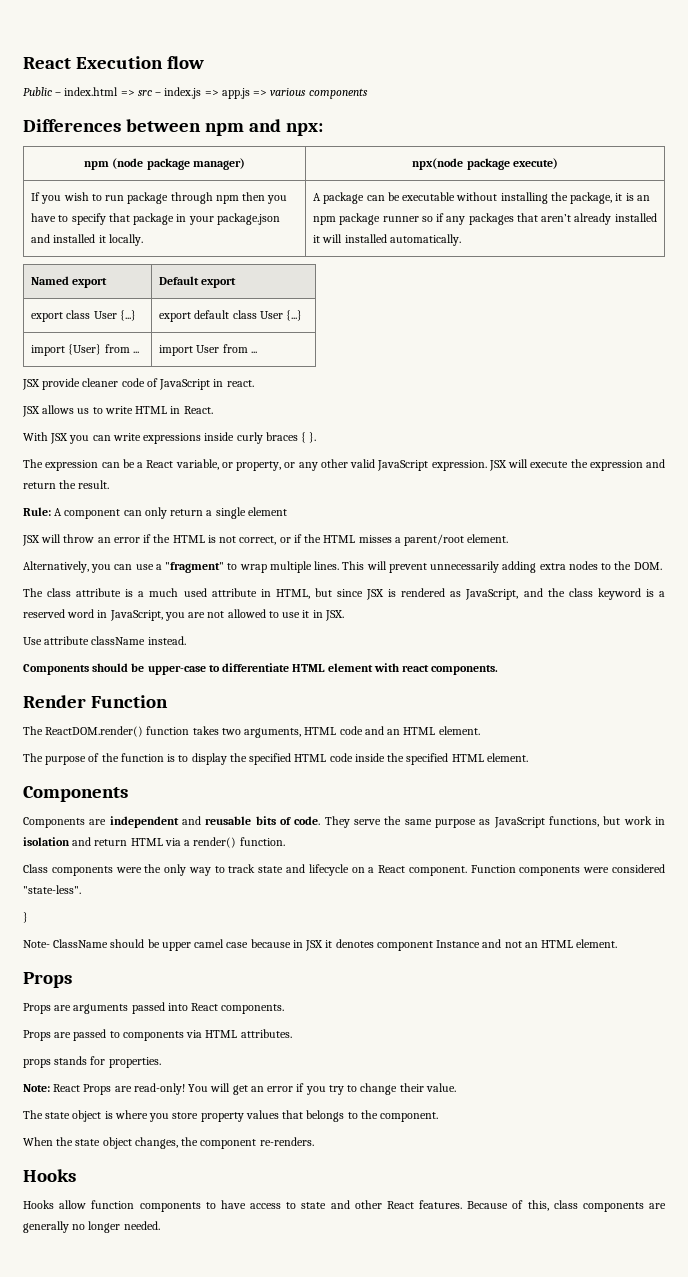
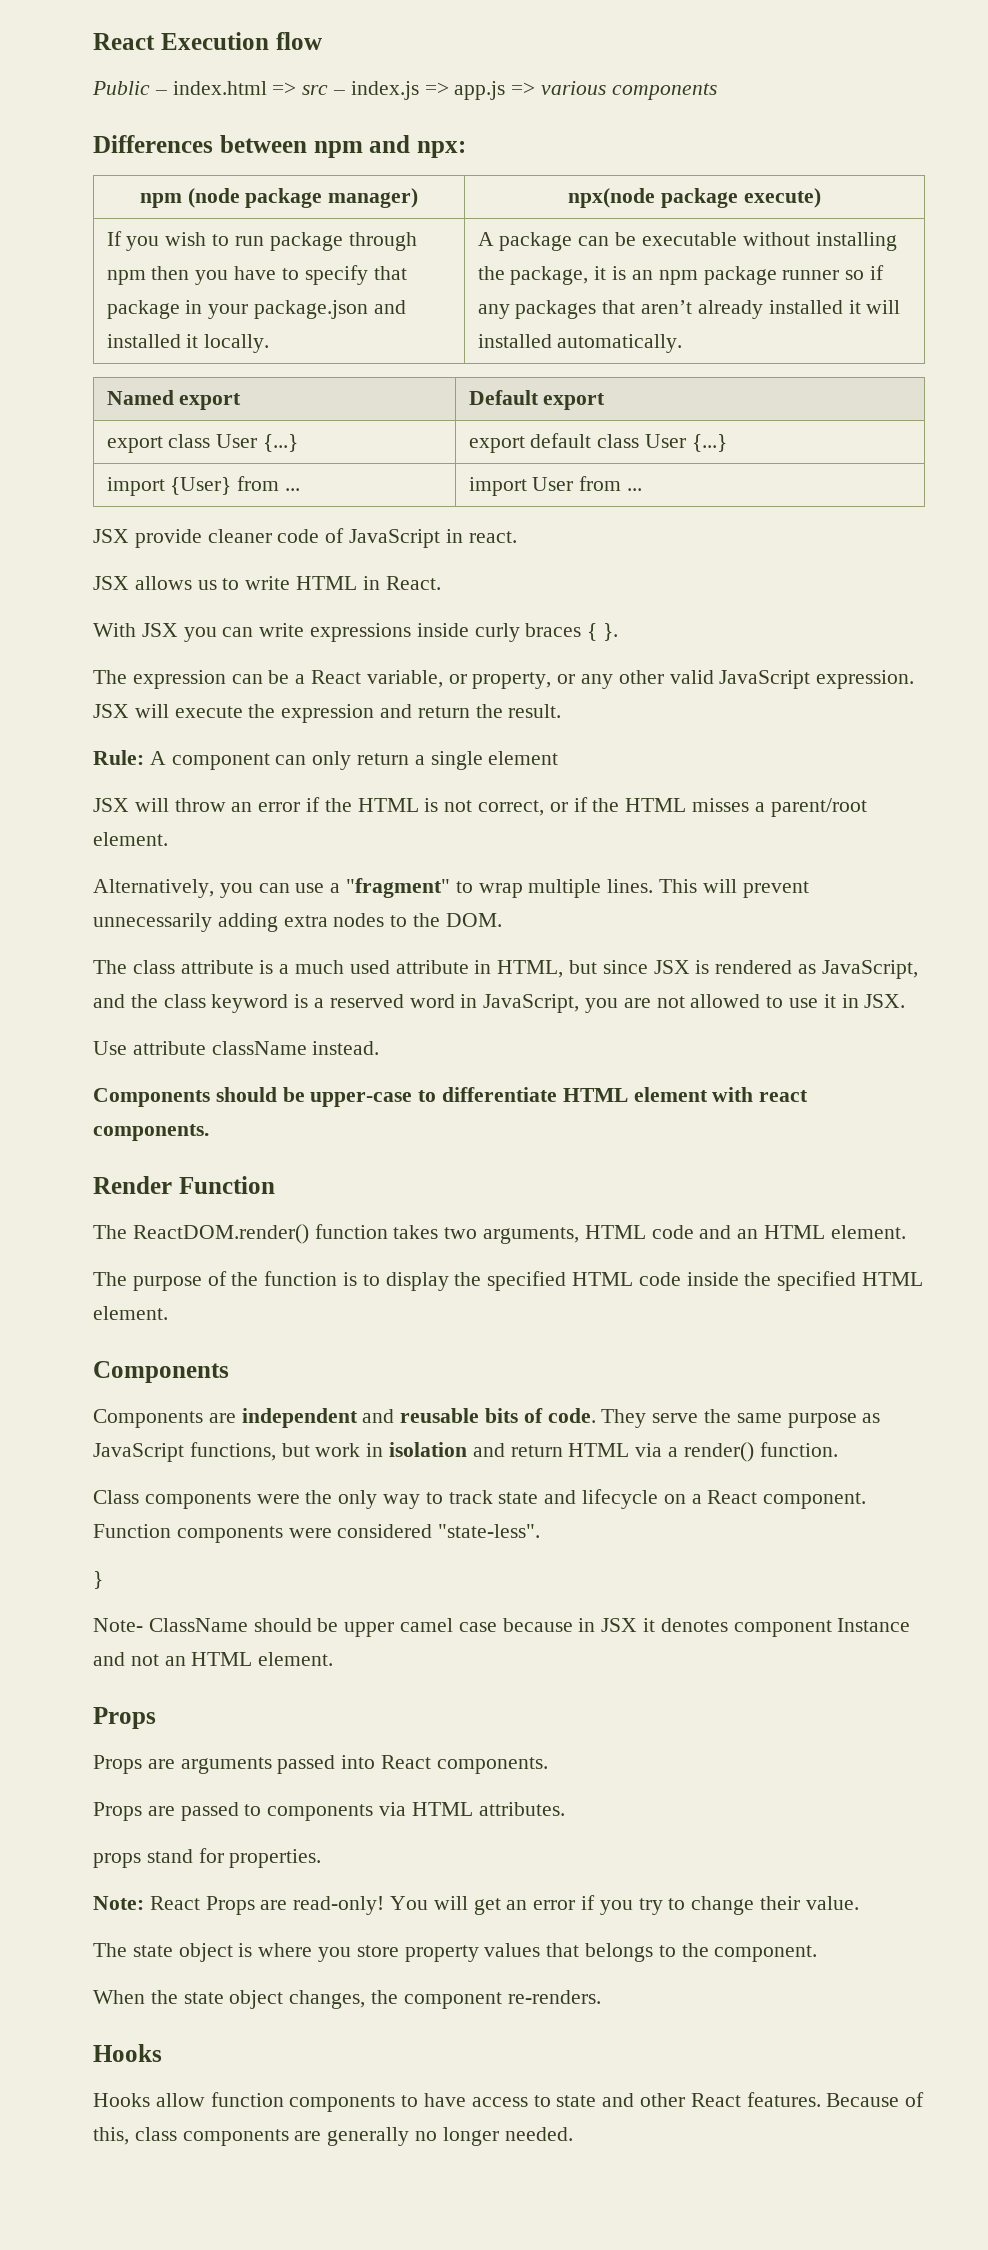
[54,1056,88,1065] stands -> [146,1849,193,1863] stand

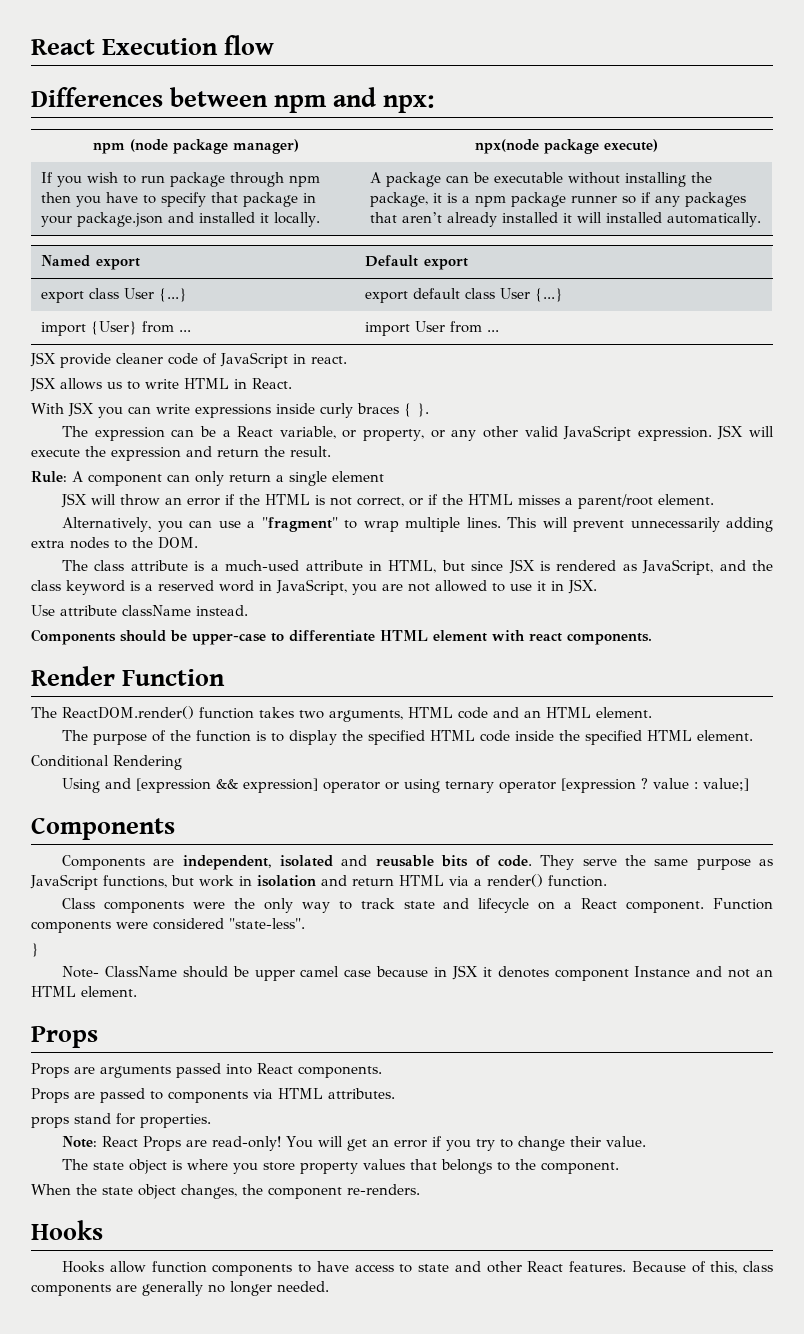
[92,81,717,100] // Public – index.html => src – index.js => app.js => various components -> (275, 45) none
[631,270,653,280] an -> [461,196,470,203] a
[295,960,390,974] much used -> [225,560,300,571] much-used
(168, 1313) none -> [31,755,182,770] [62,778,750,793] // Conditional Rendering // Using and [expression && expression] operator or using ternary operator [expression ? value : value;]
[241,1408,358,1428] independent -> [182,855,334,870] independent, isolated

